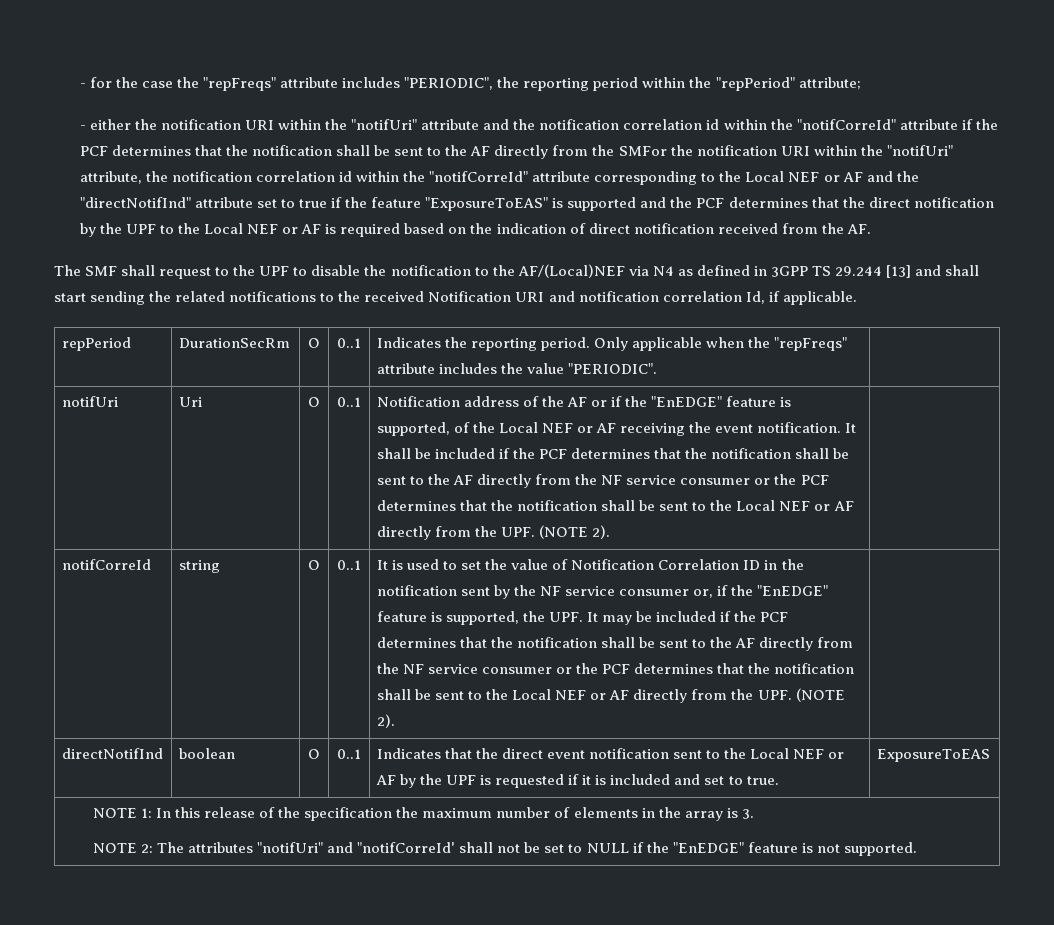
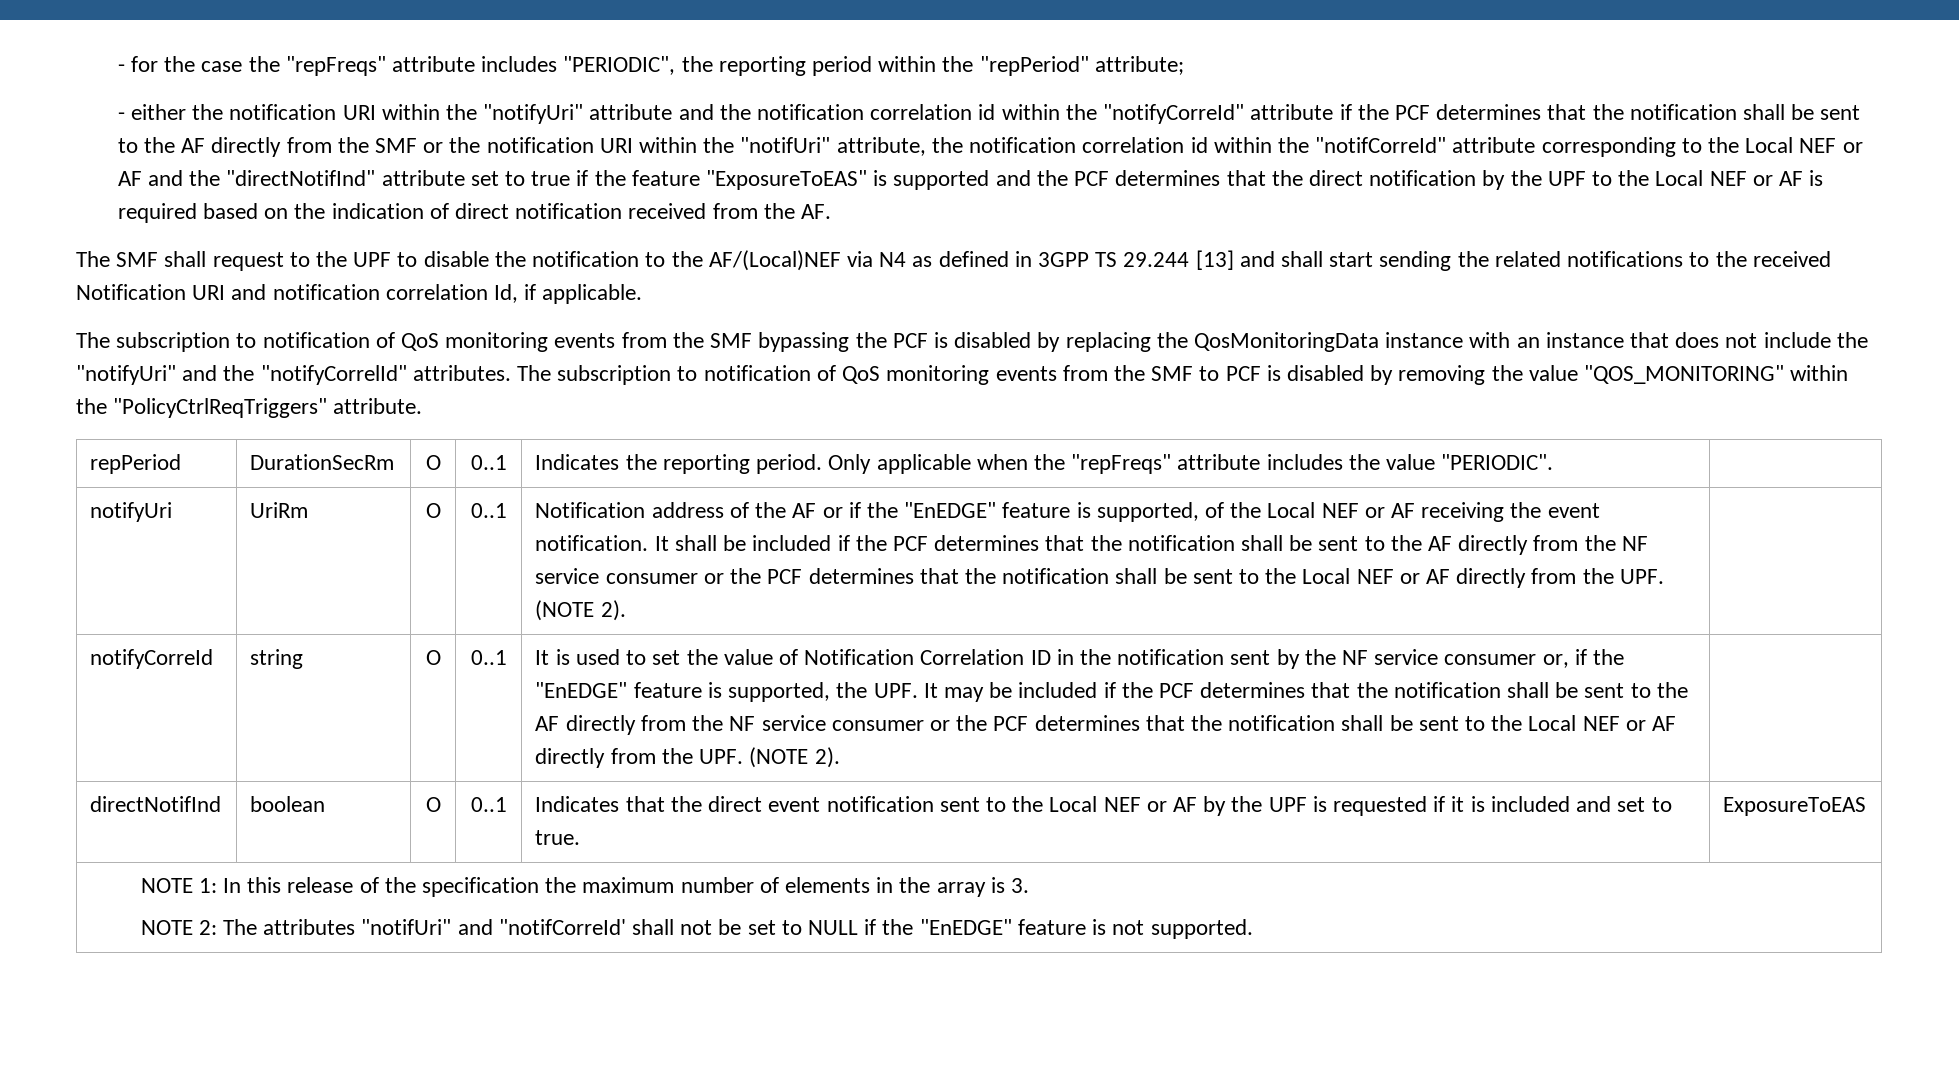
[351,119,418,130] "notifUri" -> [483,104,584,124] "notifyUri"
[796,119,896,130] "notifCorreId" -> [1103,104,1245,124] "notifyCorreId"
[618,146,667,156] SMFor -> [374,138,444,153] SMF or
(857, 298) none -> [76,332,1868,352] [76,365,1849,385] [76,398,423,418] // The subscription to notification of QoS monitoring events from the SMF bypassing the PCF is disabled by replacing the QosMonitoringData instance with an instance that does not include the "notifyUri" and the "notifyCorrelId" attributes. The subscription to notification of QoS monitoring events from the SMF to PCF is disabled by removing the value "QOS_MONITORING" within the "PolicyCtrlReqTriggers" attribute.
[61,396,118,407] [178,397,202,407] notifUri | Uri -> [90,502,173,522] [250,502,309,518] notifyUri | UriRm
[61,559,151,570] notifCorreId -> [90,649,214,669] notifyCorreId

